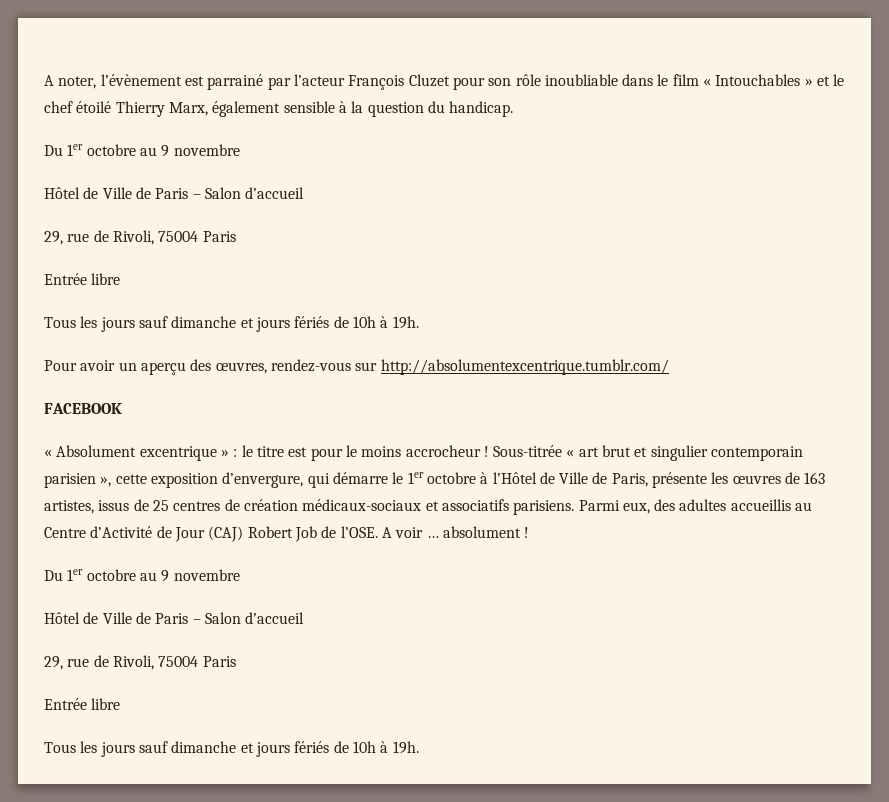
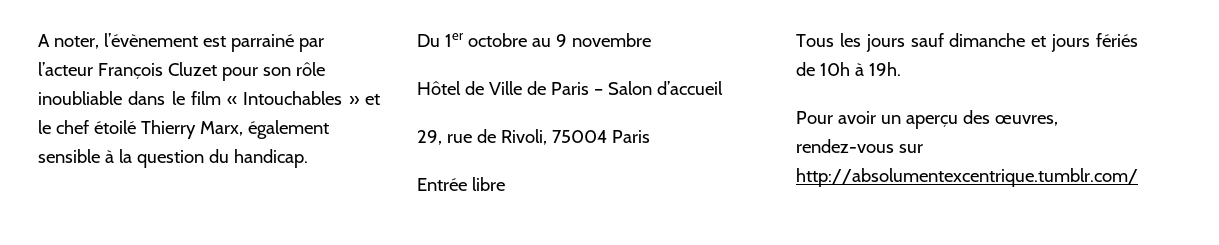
[44,403,122,414] [44,445,804,461] [44,472,826,488] [44,499,813,515] [44,526,530,542] [44,569,240,582] [44,612,305,624] [44,655,236,670] [44,698,121,710] [44,741,419,757] // FACEBOOK // « Absolument excentrique » : le titre est pour le moins accrocheur ! Sous-titrée « art brut et singulier contemporain parisien », cette exposition d’envergure, qui démarre le 1er octobre à l’Hôtel de Ville de Paris, présente les œuvres de 163 artistes, issus de 25 centres de création médicaux-sociaux et associatifs parisiens. Parmi eux, des adultes accueillis au Centre d’Activité de Jour (CAJ) Robert Job de l’OSE. A voir … absolument ! // Du 1er octobre au 9 novembre // Hôtel de Ville de Paris – Salon d’accueil // 29, rue de Rivoli, 75004 Paris // Entrée libre // Tous les jours sauf dimanche et jours fériés de 10h à 19h. -> (1138, 177) none

